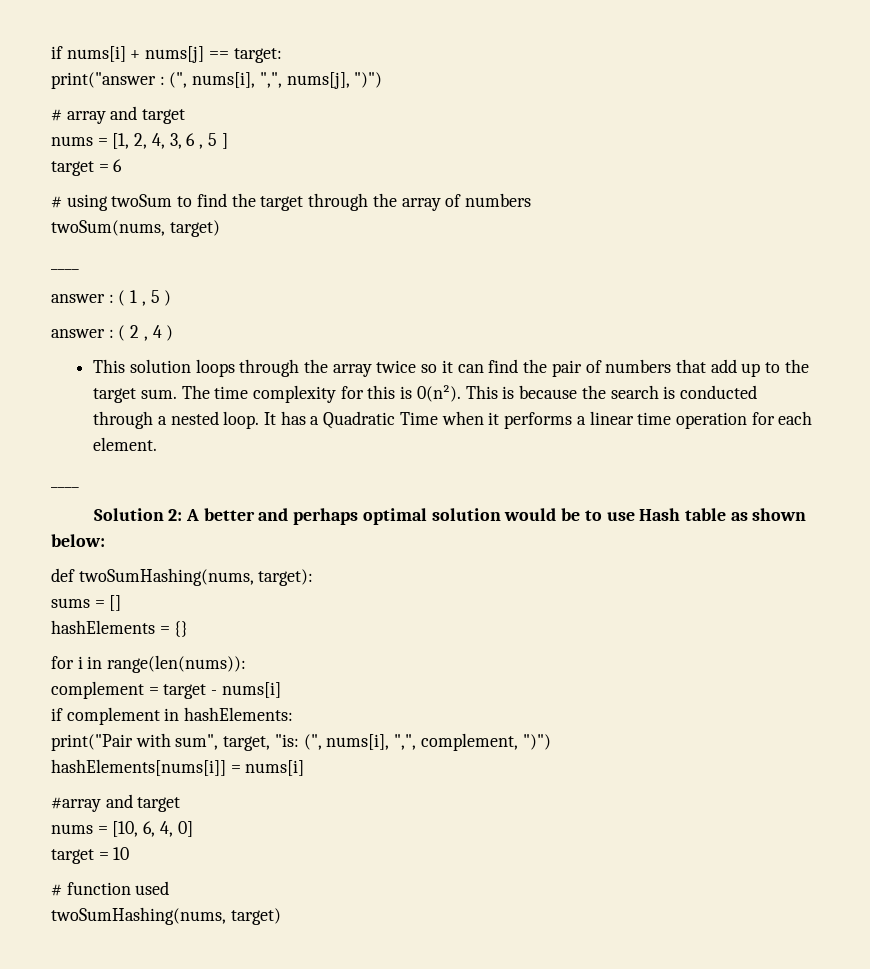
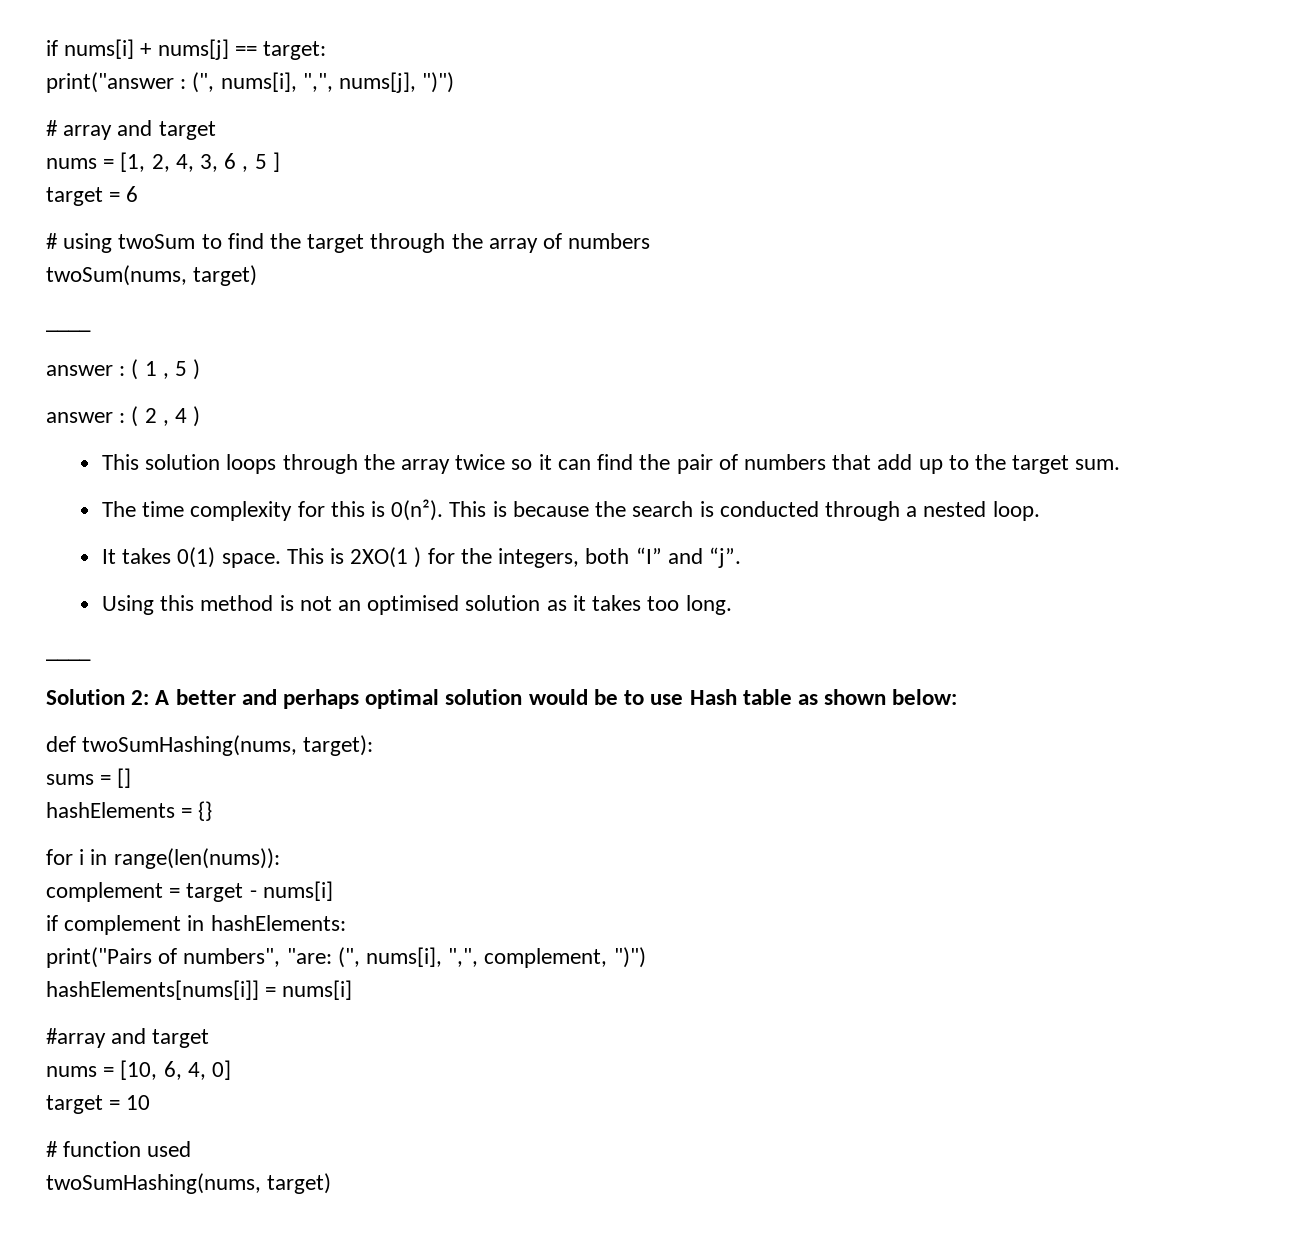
(177, 394) none -> (1121, 464) //
[264,411,813,429] [93,437,158,451] It has a Quadratic Time when it performs a linear time operation for each element. -> [102,547,741,568] [102,595,732,615] // It takes 0(1) space. This is 2XO(1 ) for the integers, both “I” and “j”. // Using this method is not an optimised solution as it takes too long.
[51,733,299,751] print("Pair with sum", target, "is: -> [46,947,332,968] print("Pairs of numbers", "are:

